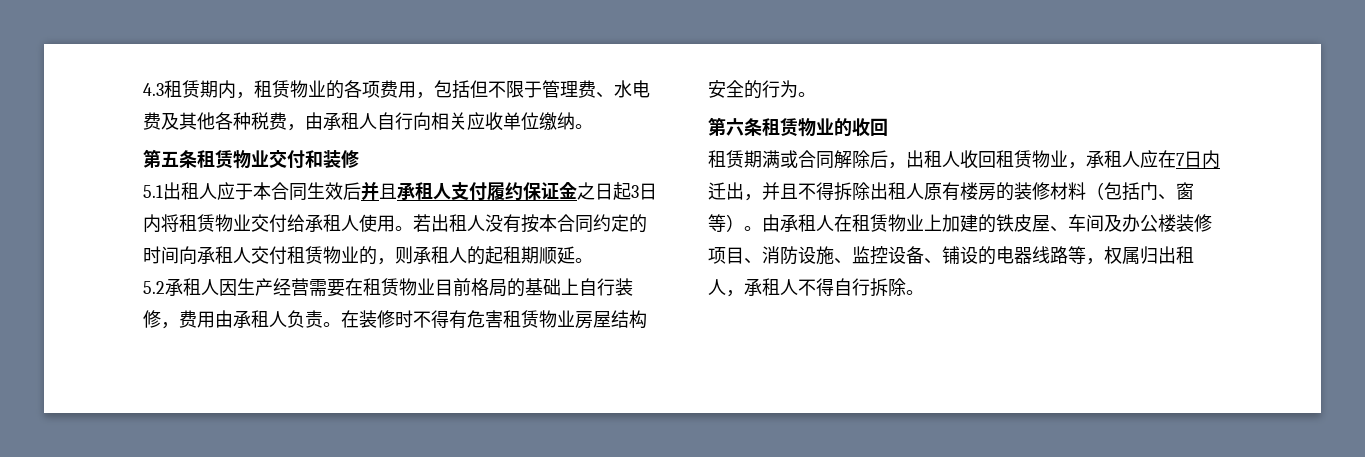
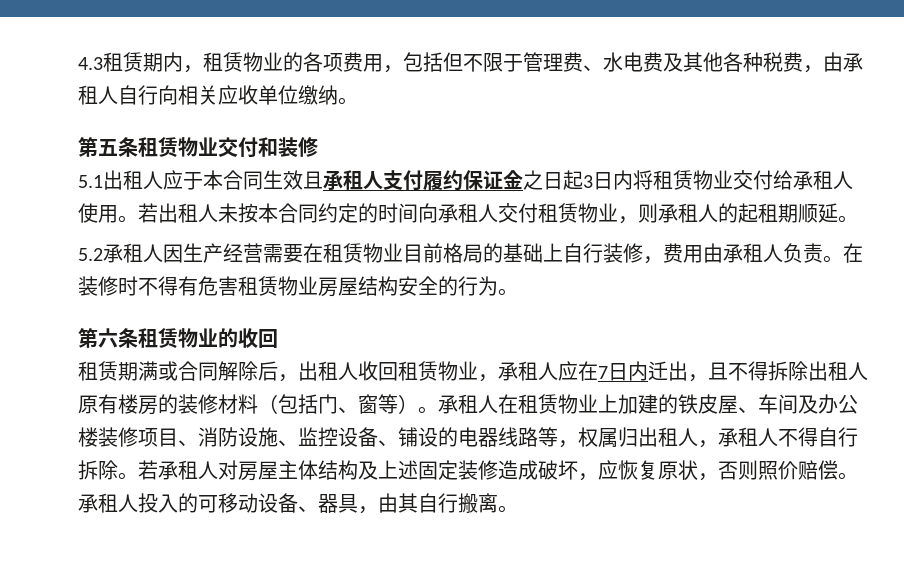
[343,181,379,201] 后并 -> (303, 180) none
[485,214,521,233] 没有 -> [218,203,238,223] 未
[359,246,377,265] 的 -> (618, 212) none
[762,182,780,200] 并 -> (708, 378) none
[762,214,780,232] 由 -> (438, 410) none
(924, 292) none -> [138,460,858,481] [78,493,518,514] 若承租人对房屋主体结构及上述固定装修造成破坏，应恢复原状，否则照价赔偿。承租人投入的可移动设备、器具，由其自行搬离。

